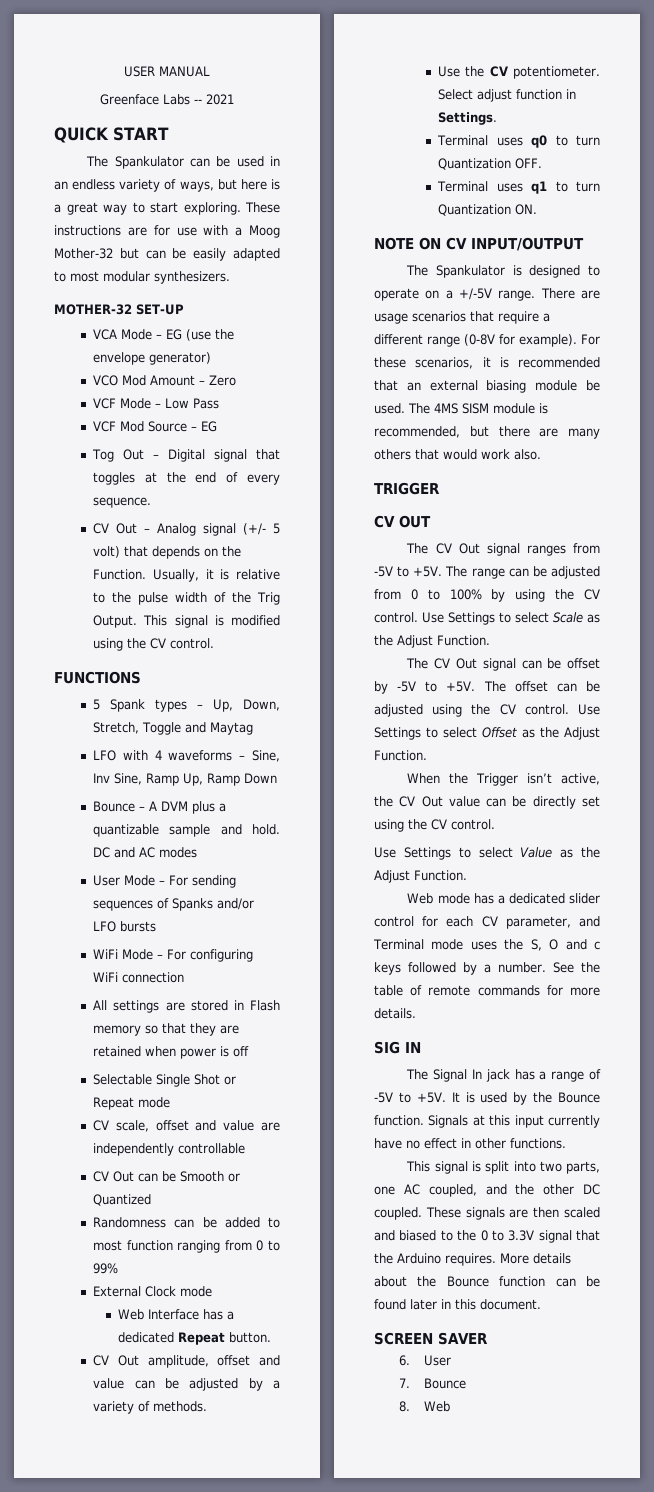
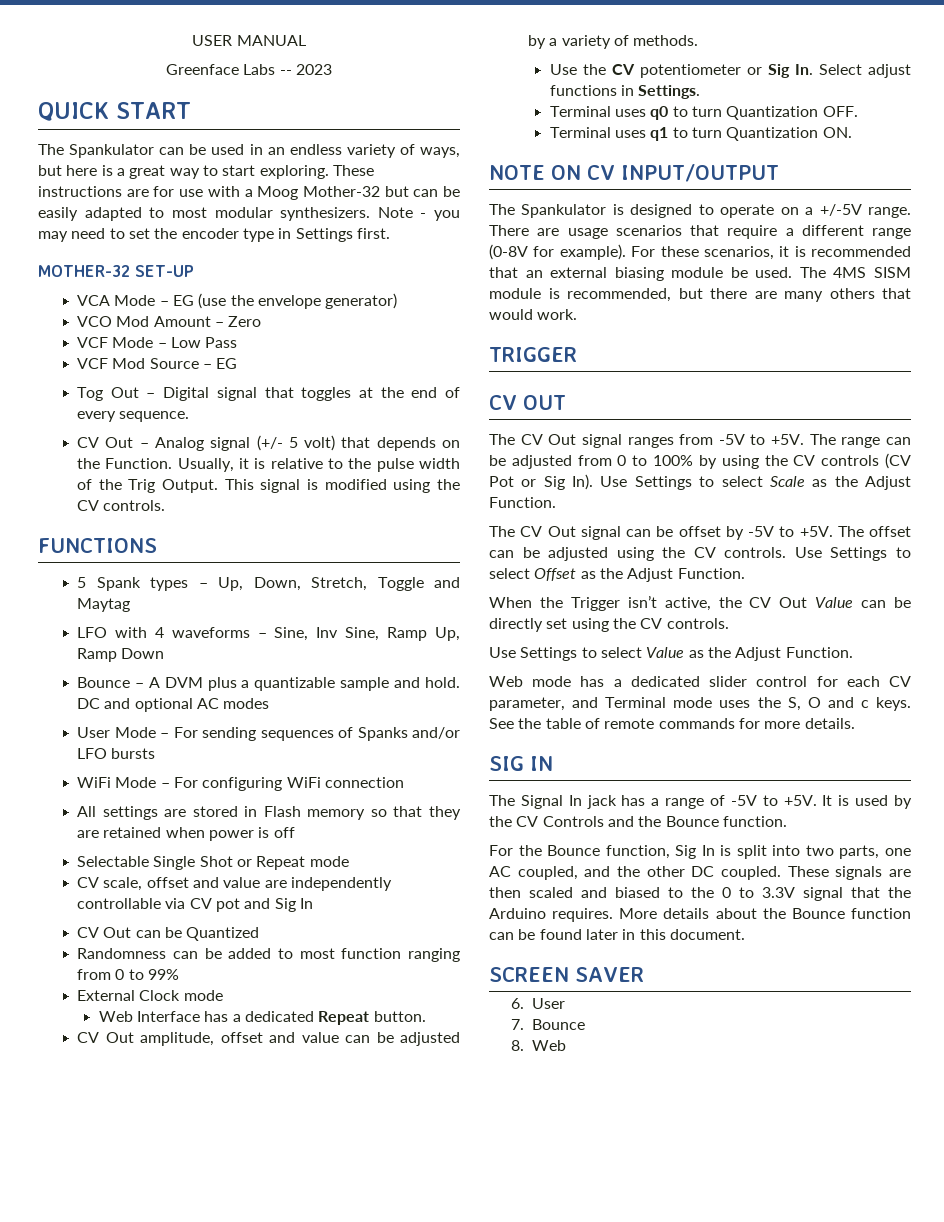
[206,94,234,105] 2021 -> [295,64,332,75] 2023
(230, 277) none -> [377,207,460,221] [38,228,390,242] Note - you may need to set the encoder type in Settings first.
[170,638,215,649] control. -> [103,500,166,511] controls.
(136, 852) none -> [134,698,193,712] optional
(246, 1148) none -> [165,898,314,912] via CV pot and Sig In
[180,1171,241,1182] Smooth or -> (183, 932) none
[513,66,601,79] potentiometer. -> [639,64,813,78] potentiometer or Sig In.
[516,89,563,100] function -> [549,85,617,96] functions
[481,449,541,460] work also. -> [537,309,578,320] work.
[374,612,418,623] control. -> [821,453,911,469] [489,474,594,490] controls (CV Pot or Sig In).
[524,704,569,715] control. -> [724,547,787,558] controls.
[448,796,480,807] value -> [815,597,854,608] Value
[451,819,495,830] control. -> [666,618,729,629] controls.
[374,962,547,975] keys followed by a number. -> [876,697,912,711] keys.
[558,1092,600,1103] [374,1115,600,1128] [374,1138,566,1149] [406,1161,468,1174] Bounce function. Signals at this input currently have no effect in other functions. // This signal -> [516,816,787,827] [489,845,715,859] CV Controls and the Bounce function. // For the Bounce function, Sig In

